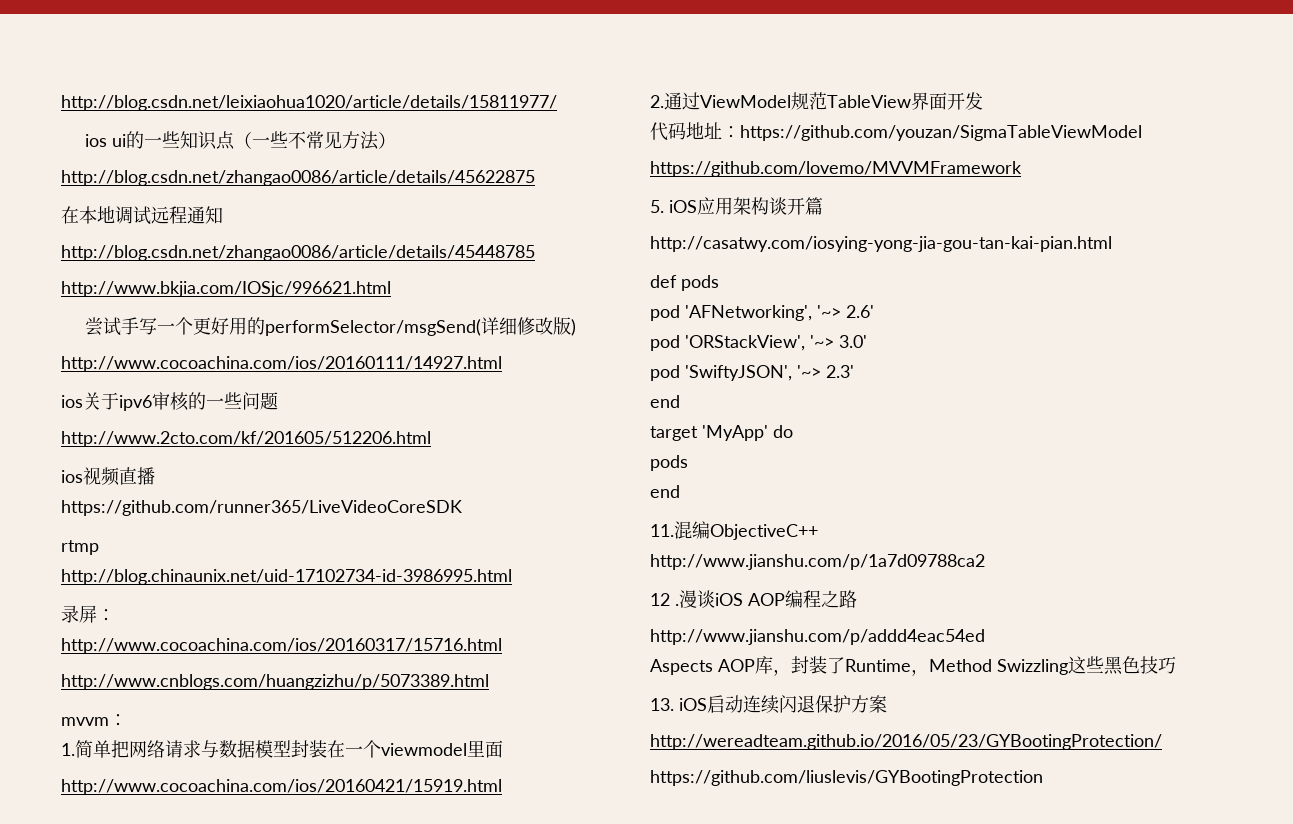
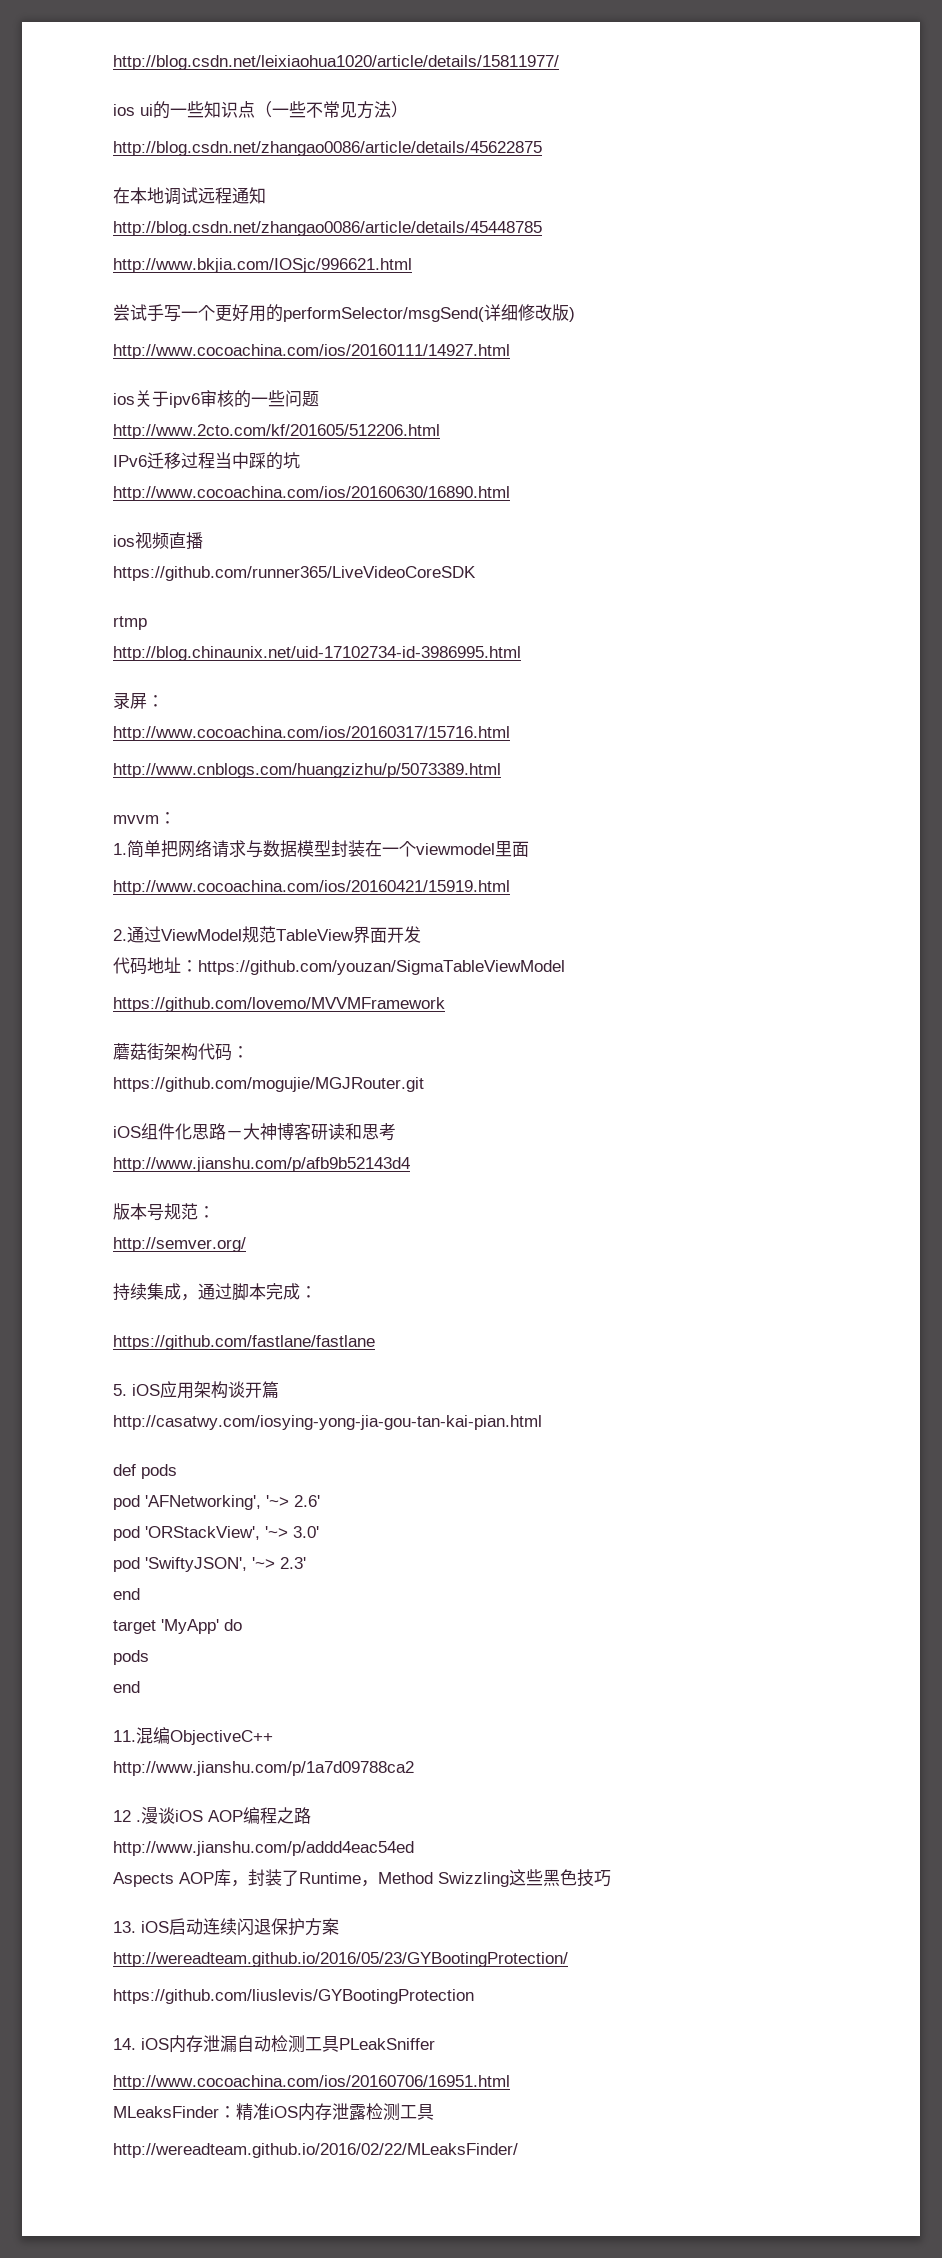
(431, 439) none -> [113,452,300,470] [113,486,510,501] // IPv6迁移过程当中踩的坑 // http://www.cocoachina.com/ios/20160630/16890.html
(1022, 169) none -> [113,1043,249,1061] [113,1077,424,1092] [113,1123,396,1141] [113,1157,410,1172] [113,1203,215,1221] [113,1237,246,1252] [113,1283,317,1301] [113,1335,375,1350] // 蘑菇街架构代码： // https://github.com/mogujie/MGJRouter.git // iOS组件化思路－大神博客研读和思考 // http://www.jianshu.com/p/afb9b52143d4 // 版本号规范： // http://semver.org/ // 持续集成，通过脚本完成： // https://github.com/fastlane/fastlane
(1043, 778) none -> [113,2035,435,2053] [113,2075,510,2090] [113,2103,434,2121] [113,2143,518,2158] // 14. iOS内存泄漏自动检测工具PLeakSniffer // http://www.cocoachina.com/ios/20160706/16951.html // MLeaksFinder：精准iOS内存泄露检测工具 // http://wereadteam.github.io/2016/02/22/MLeaksFinder/

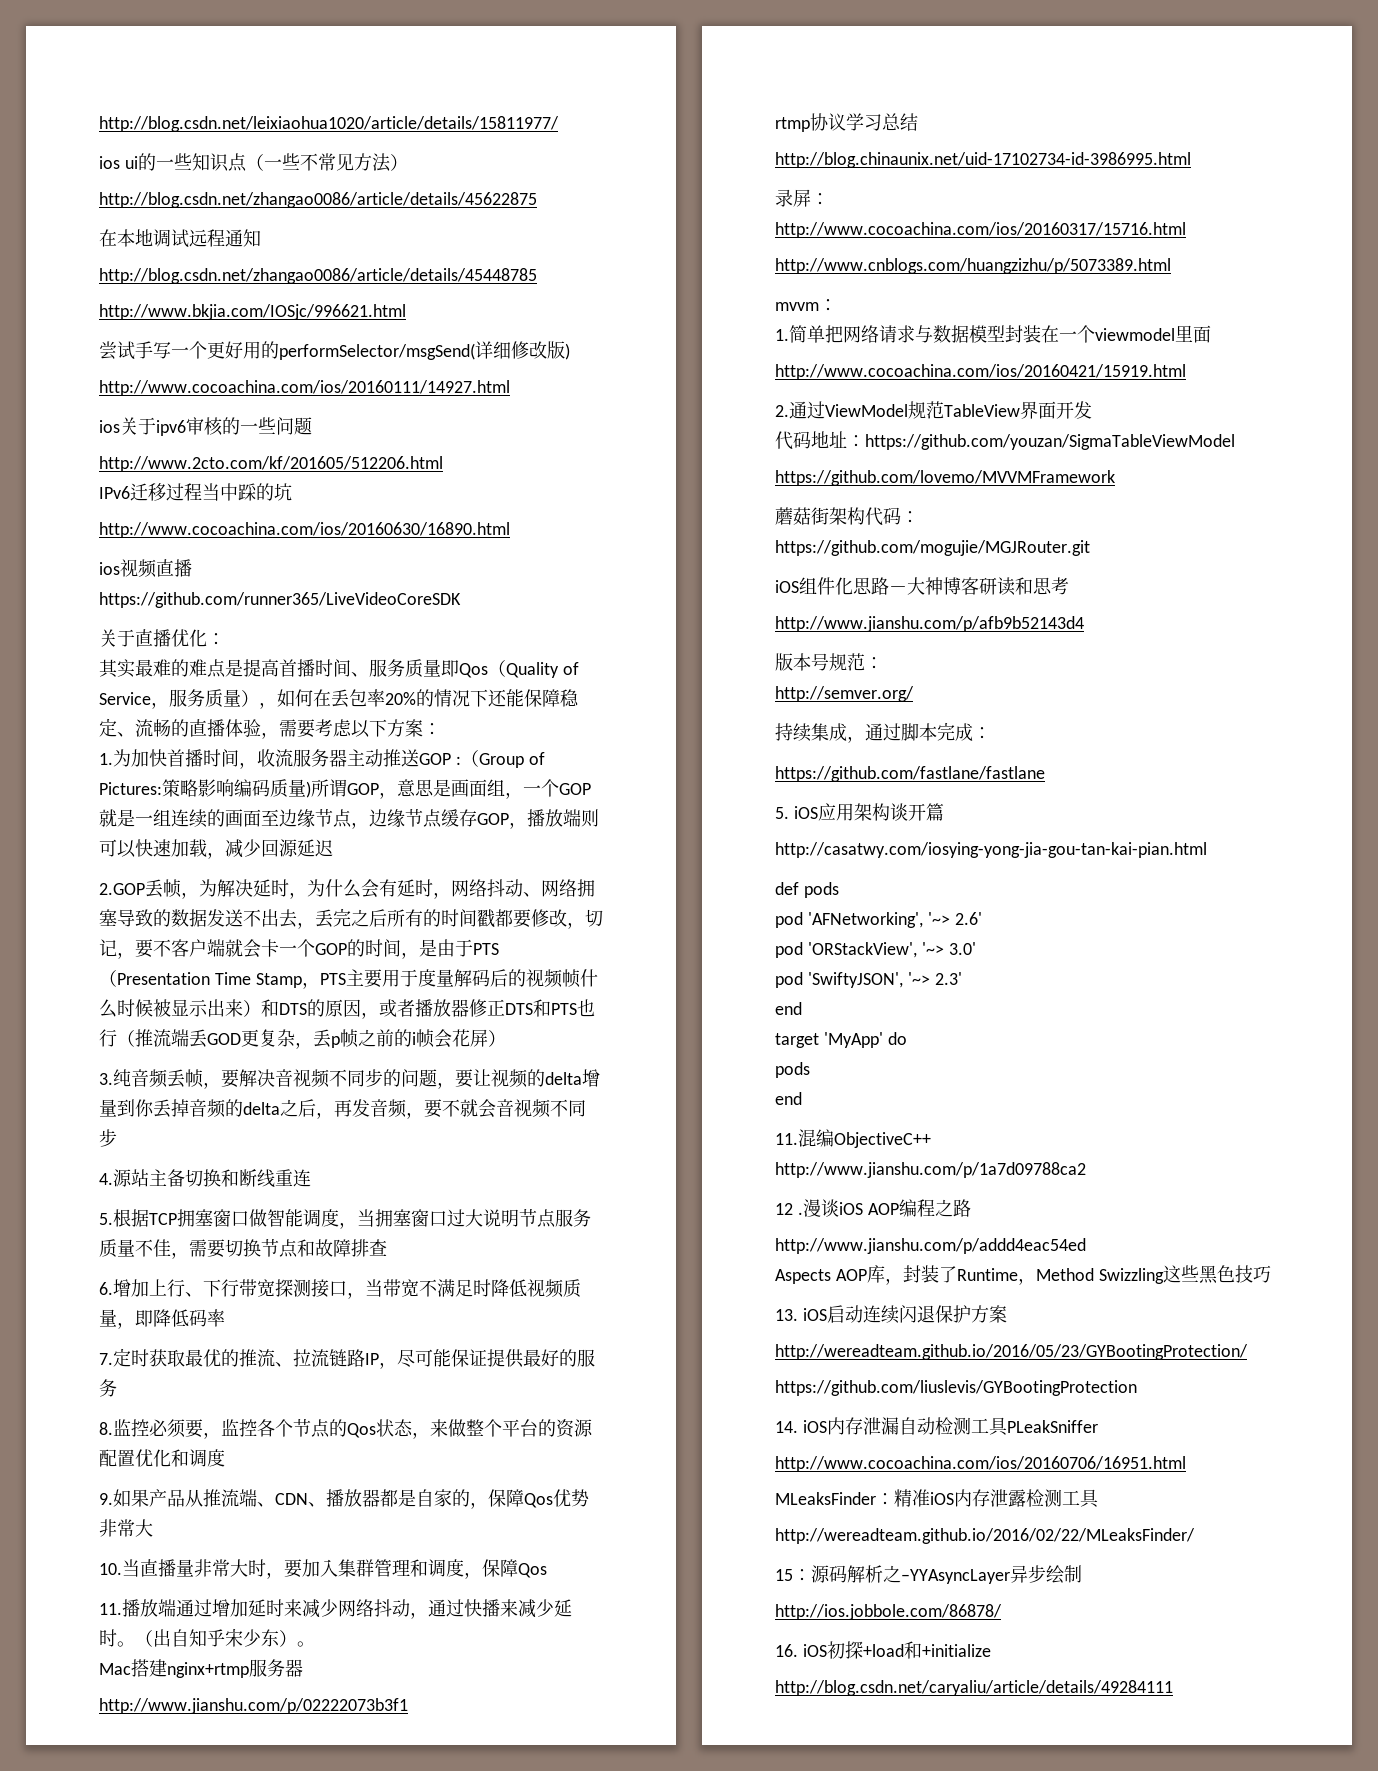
[113,616,147,630] rtmp -> [99,629,225,647] [99,659,579,678] [99,689,579,709] [99,718,441,739] [99,749,545,769] [99,779,591,799] [99,809,599,829] [99,839,333,859] [99,879,595,899] [99,908,603,929] [99,939,499,959] [99,969,598,989] [99,999,595,1019] [99,1029,506,1049] [99,1069,600,1089] [99,1099,586,1119] [99,1129,117,1147] [99,1169,311,1188] [99,1209,591,1229] [99,1239,387,1259] [99,1279,581,1299] [99,1309,225,1329] [99,1348,595,1369] [99,1379,117,1397] [99,1419,593,1439] [99,1449,225,1467] [99,1489,589,1509] [99,1519,153,1537] [99,1559,547,1579] [99,1599,572,1619] [99,1628,315,1647] [99,1659,303,1678] [99,1698,408,1714] [775,113,918,132] 关于直播优化： // 其实最难的难点是提高首播时间、服务质量即Qos（Quality of Service，服务质量），如何在丢包率20%的情况下还能保障稳定、流畅的直播体验，需要考虑以下方案： // 1.为加快首播时间，收流服务器主动推送GOP :（Group of Pictures:策略影响编码质量)所谓GOP，意思是画面组，一个GOP就是一组连续的画面至边缘节点，边缘节点缓存GOP，播放端则可以快速加载，减少回源延迟 // 2.GOP丢帧，为解决延时，为什么会有延时，网络抖动、网络拥塞导致的数据发送不出去，丢完之后所有的时间戳都要修改，切记，要不客户端就会卡一个GOP的时间，是由于PTS（Presentation Time Stamp，PTS主要用于度量解码后的视频帧什么时候被显示出来）和DTS的原因，或者播放器修正DTS和PTS也行（推流端丢GOD更复杂，丢p帧之前的i帧会花屏） // 3.纯音频丢帧，要解决音视频不同步的问题，要让视频的delta增量到你丢掉音频的delta之后，再发音频，要不就会音视频不同步 // 4.源站主备切换和断线重连 // 5.根据TCP拥塞窗口做智能调度，当拥塞窗口过大说明节点服务质量不佳，需要切换节点和故障排查 // 6.增加上行、下行带宽探测接口，当带宽不满足时降低视频质量，即降低码率 // 7.定时获取最优的推流、拉流链路IP，尽可能保证提供最好的服务 // 8.监控必须要，监控各个节点的Qos状态，来做整个平台的资源配置优化和调度 // 9.如果产品从推流端、CDN、播放器都是自家的，保障Qos优势非常大 // 10.当直播量非常大时，要加入集群管理和调度，保障Qos // 11.播放端通过增加延时来减少网络抖动，通过快播来减少延时。（出自知乎宋少东）。 // Mac搭建nginx+rtmp服务器 // http://www.jianshu.com/p/02222073b3f1 // rtmp协议学习总结
(518, 2150) none -> [775,1565,1082,1584] [775,1604,1002,1620] [775,1641,991,1659] [775,1680,1173,1696] // 15：源码解析之–YYAsyncLayer异步绘制 // http://ios.jobbole.com/86878/ // 16. iOS初探+load和+initialize // http://blog.csdn.net/caryaliu/article/details/49284111

